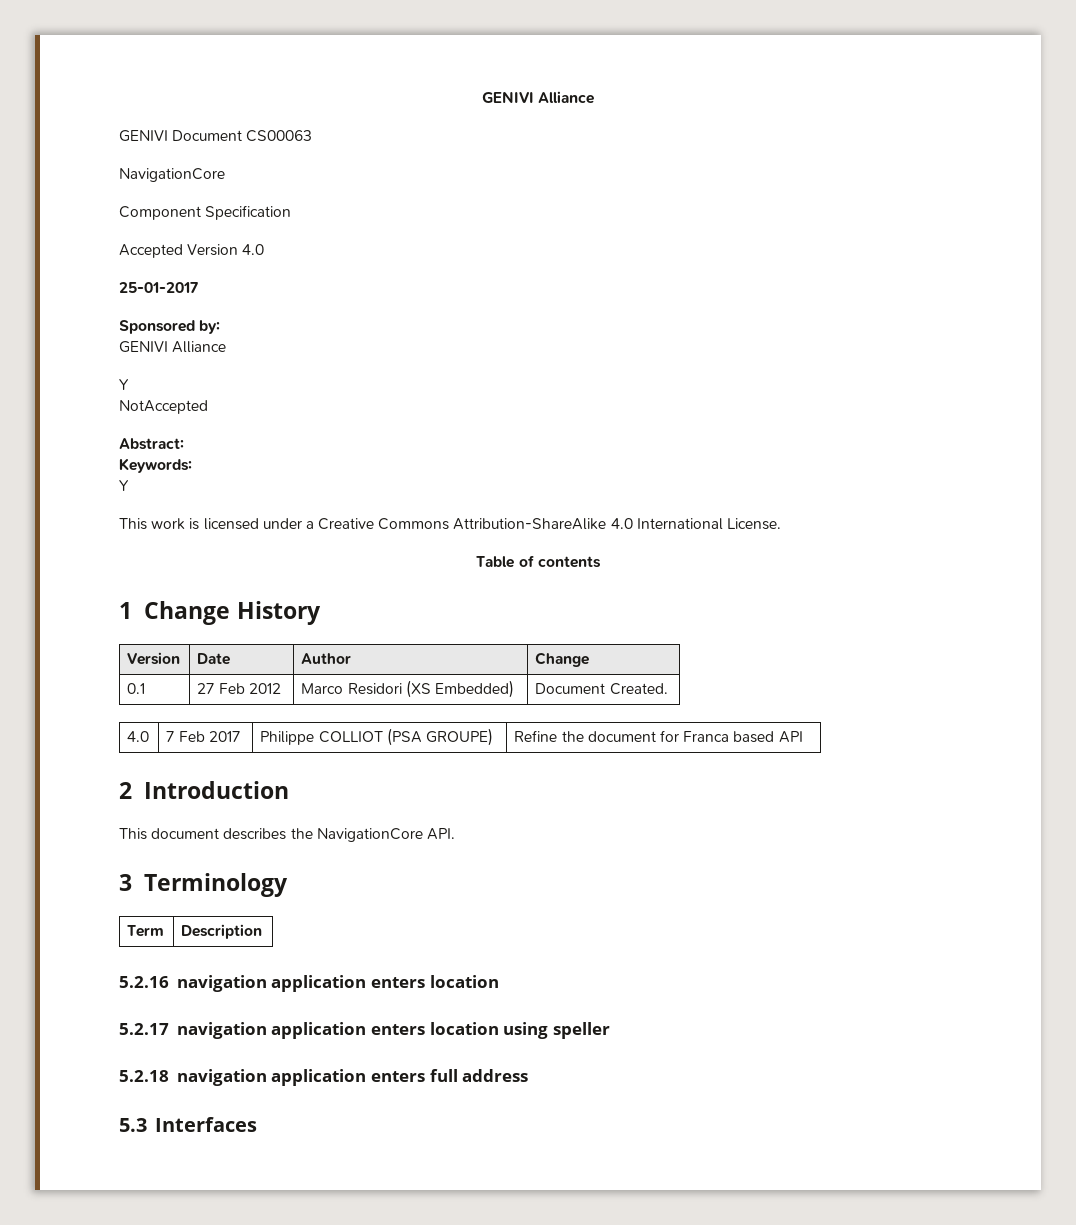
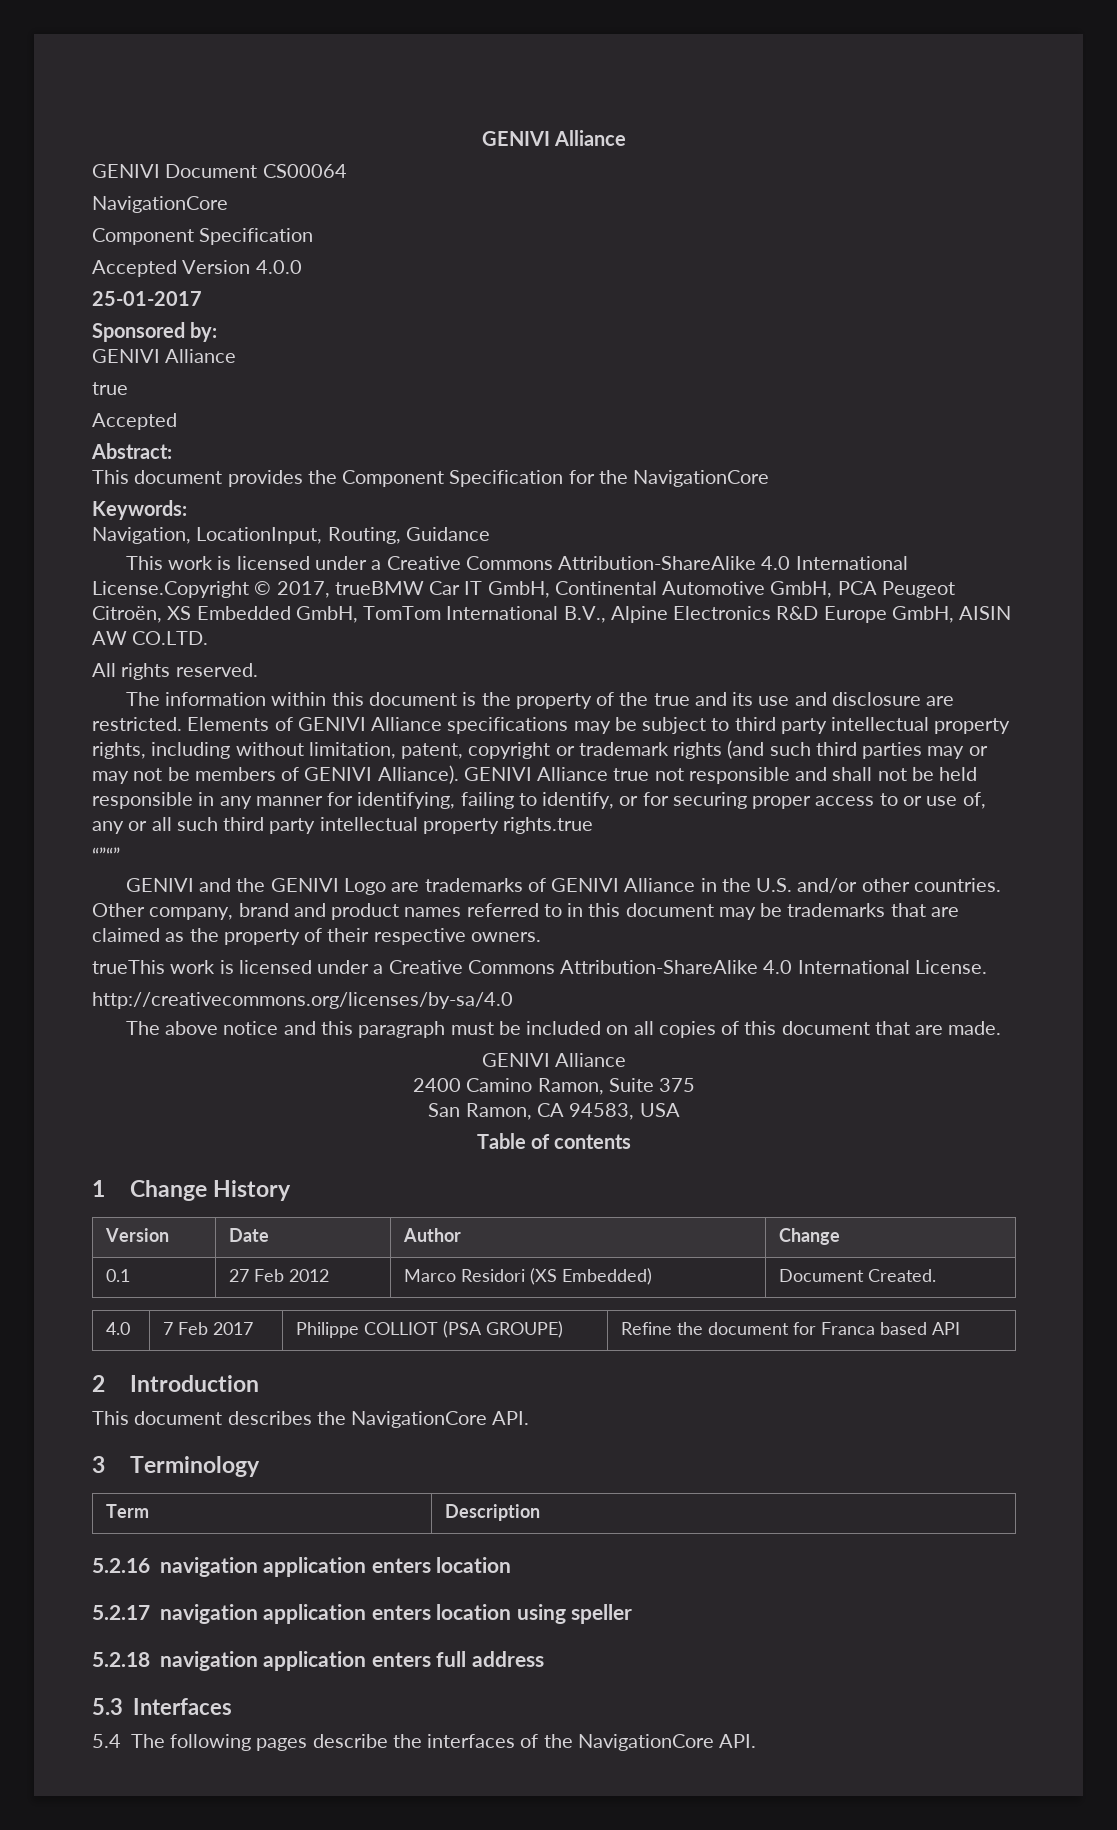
[246,130,313,142] CS00063 -> [262,164,347,178] CS00064
[242,244,265,255] 4.0 -> [255,260,302,274] 4.0.0
[119,379,129,390] [119,400,208,414] Y // NotAccepted -> [92,382,128,395] [92,413,177,430] true // Accepted
[119,458,192,473] [119,480,129,491] Keywords: // Y -> [92,470,770,487] [92,500,187,520] [92,527,490,544] This document provides the Component Specification for the NavigationCore // Keywords: // Navigation, LocationInput, Routing, Guidance
[727,518,782,530] License. -> [92,581,955,598] [92,606,1012,623] [92,631,209,645] [92,663,258,680] [125,692,955,709] [92,717,1011,734] [92,740,988,759] [92,765,978,784] [92,792,986,809] [92,817,594,834] [92,847,120,863] [125,878,1001,895] [92,903,959,920] [92,928,541,945] [92,960,987,974] [92,992,513,1009] [125,1021,1002,1038] [481,1053,627,1067] [412,1078,696,1095] [428,1103,680,1120] License.Copyright © 2017, trueBMW Car IT GmbH, Continental Automotive GmbH, PCA Peugeot Citroën, XS Embedded GmbH, TomTom International B.V., Alpine Electronics R&D Europe GmbH, AISIN AW CO.LTD. // All rights reserved. // The information within this document is the property of the true and its use and disclosure are restricted. Elements of GENIVI Alliance specifications may be subject to third party intellectual property rights, including without limitation, patent, copyright or trademark rights (and such third parties may or may not be members of GENIVI Alliance). GENIVI Alliance true not responsible and shall not be held responsible in any manner for identifying, failing to identify, or for securing proper access to or use of, any or all such third party intellectual property rights.true // “”“” // GENIVI and the GENIVI Logo are trademarks of GENIVI Alliance in the U.S. and/or other countries. Other company, brand and product names referred to in this document may be trademarks that are claimed as the property of their respective owners. // trueThis work is licensed under a Creative Commons Attribution-ShareAlike 4.0 International License. // http://creativecommons.org/licenses/by-sa/4.0 // The above notice and this paragraph must be included on all copies of this document that are made. // GENIVI Alliance // 2400 Camino Ramon, Suite 375 // San Ramon, CA 94583, USA
(257, 1124) none -> [92,1734,757,1751] // 5.4 The following pages describe the interfaces of the NavigationCore API.

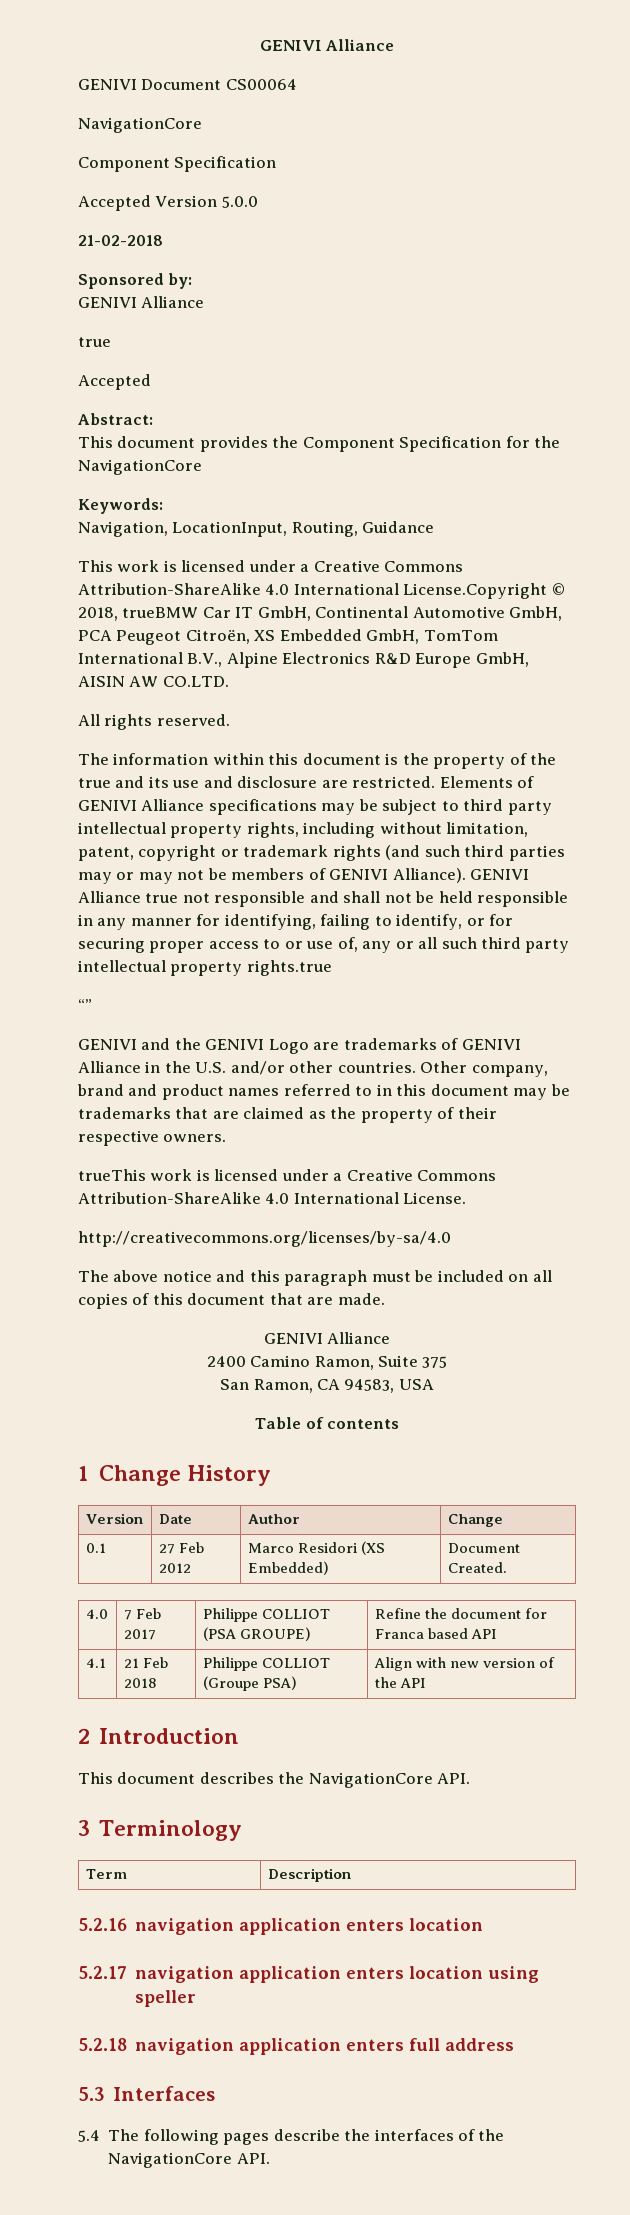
[255,260,302,274] [92,291,202,306] 4.0.0 // 25-01-2017 -> [221,196,258,208] [78,235,163,246] 5.0.0 // 21-02-2018
[276,581,330,598] 2017, -> [78,607,118,621] 2018,
[92,847,120,863] “”“” -> [78,999,92,1011] “”
(961, 1328) none -> [85,1658,106,1668] [123,1657,168,1668] [123,1678,157,1688] [202,1657,330,1671] [202,1676,297,1691] [373,1657,555,1671] [374,1677,426,1688] // 4.1 | 21 Feb 2018 | Philippe COLLIOT (Groupe PSA) | Align with new version of the API

